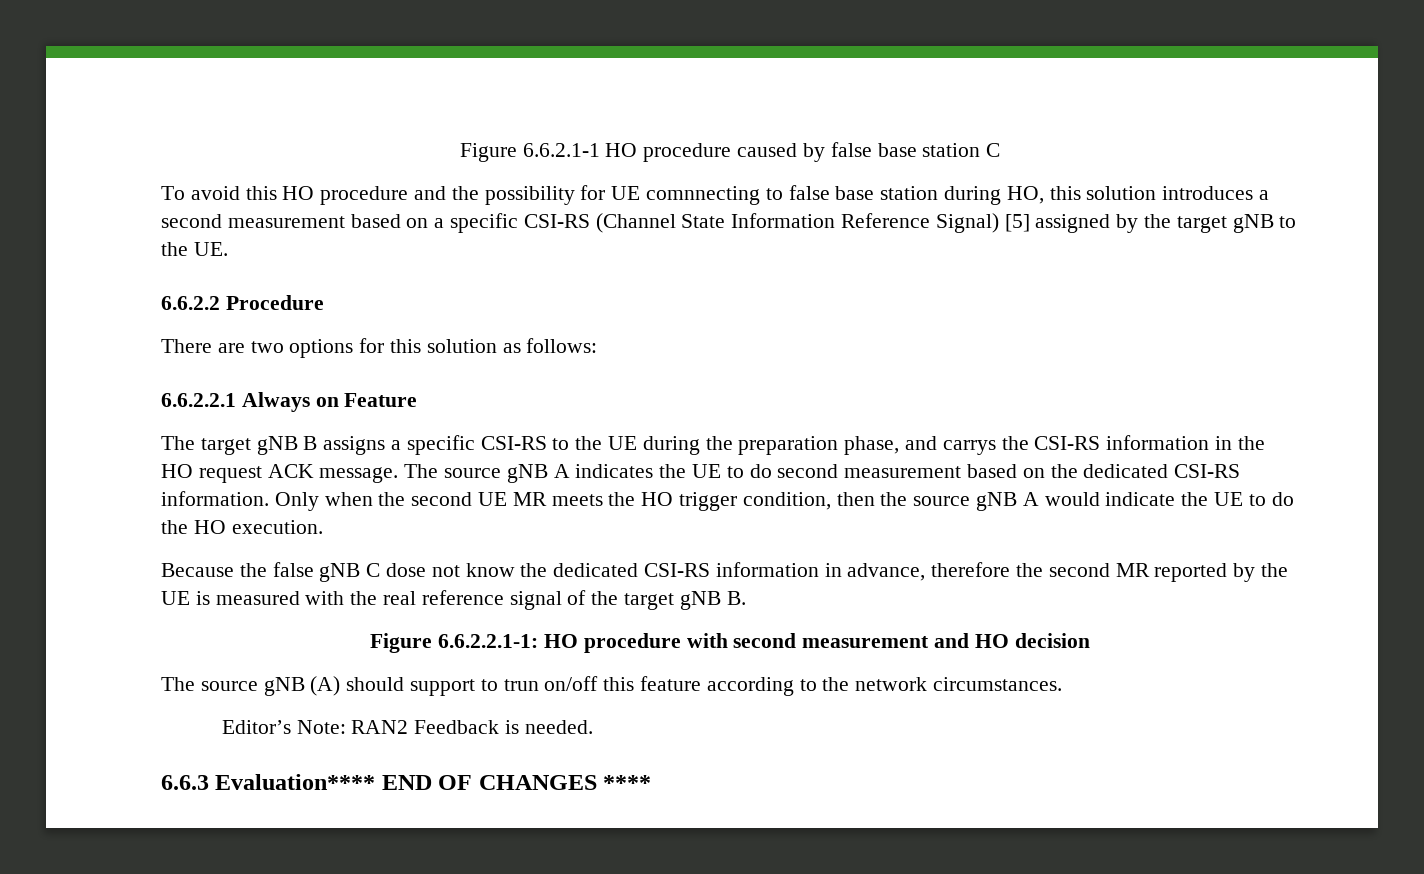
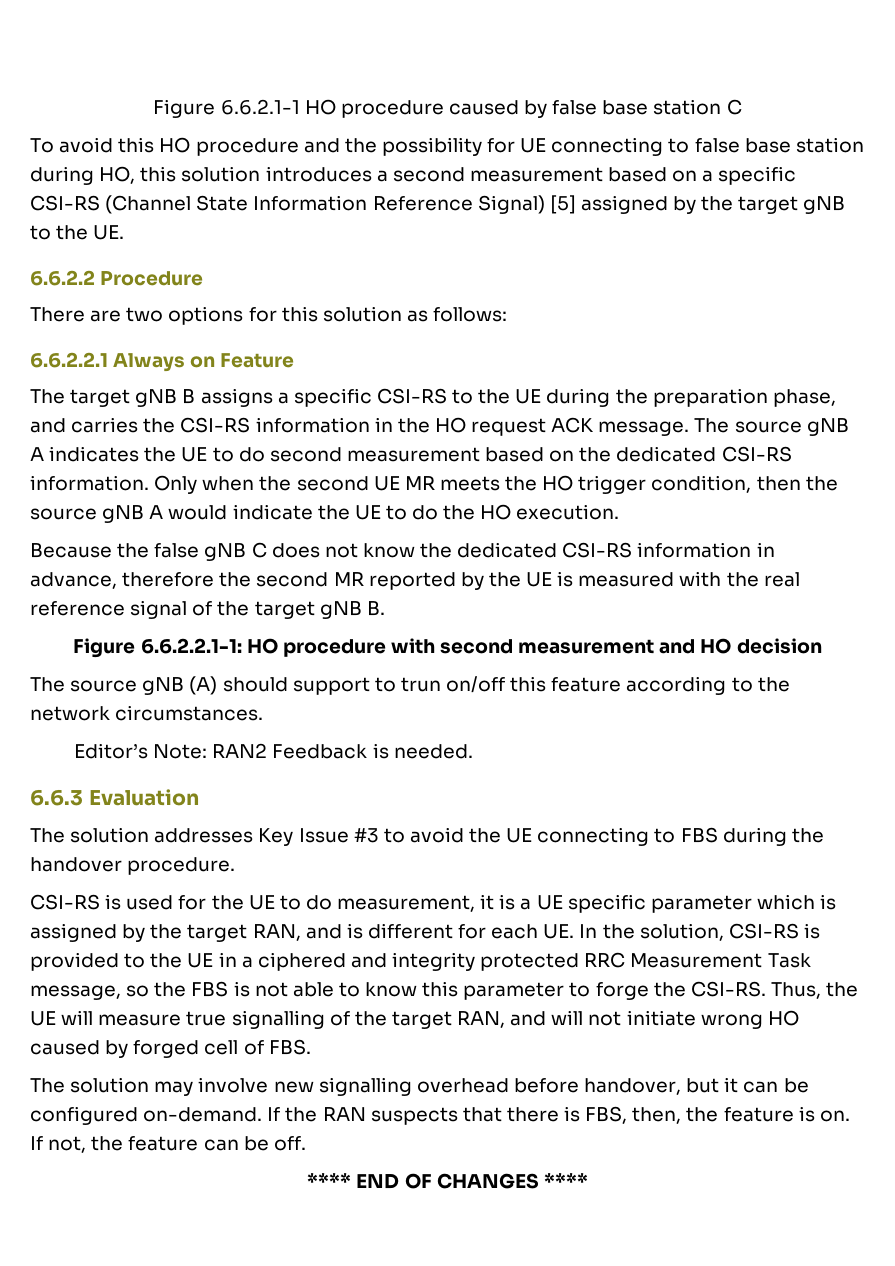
[646,186,761,205] comnnecting -> [551,137,664,156] connecting
[942,440,996,455] carrys -> [71,417,139,433] carries
[386,563,427,577] dose -> [271,543,320,558] does
[215,774,376,790] Evaluation**** -> [88,789,199,806] [30,827,824,846] [30,857,236,875] [30,894,837,913] [30,923,820,942] [30,952,811,971] [30,981,859,1000] [30,1010,799,1029] [30,1039,311,1058] [30,1077,809,1096] [30,1106,850,1125] [30,1136,306,1153] [307,1173,352,1188] Evaluation // The solution addresses Key Issue #3 to avoid the UE connecting to FBS during the handover procedure. // CSI-RS is used for the UE to do measurement, it is a UE specific parameter which is assigned by the target RAN, and is different for each UE. In the solution, CSI-RS is provided to the UE in a ciphered and integrity protected RRC Measurement Task message, so the FBS is not able to know this parameter to forge the CSI-RS. Thus, the UE will measure true signalling of the target RAN, and will not initiate wrong HO caused by forged cell of FBS. // The solution may involve new signalling overhead before handover, but it can be configured on-demand. If the RAN suspects that there is FBS, then, the feature is on. If not, the feature can be off. // ****

